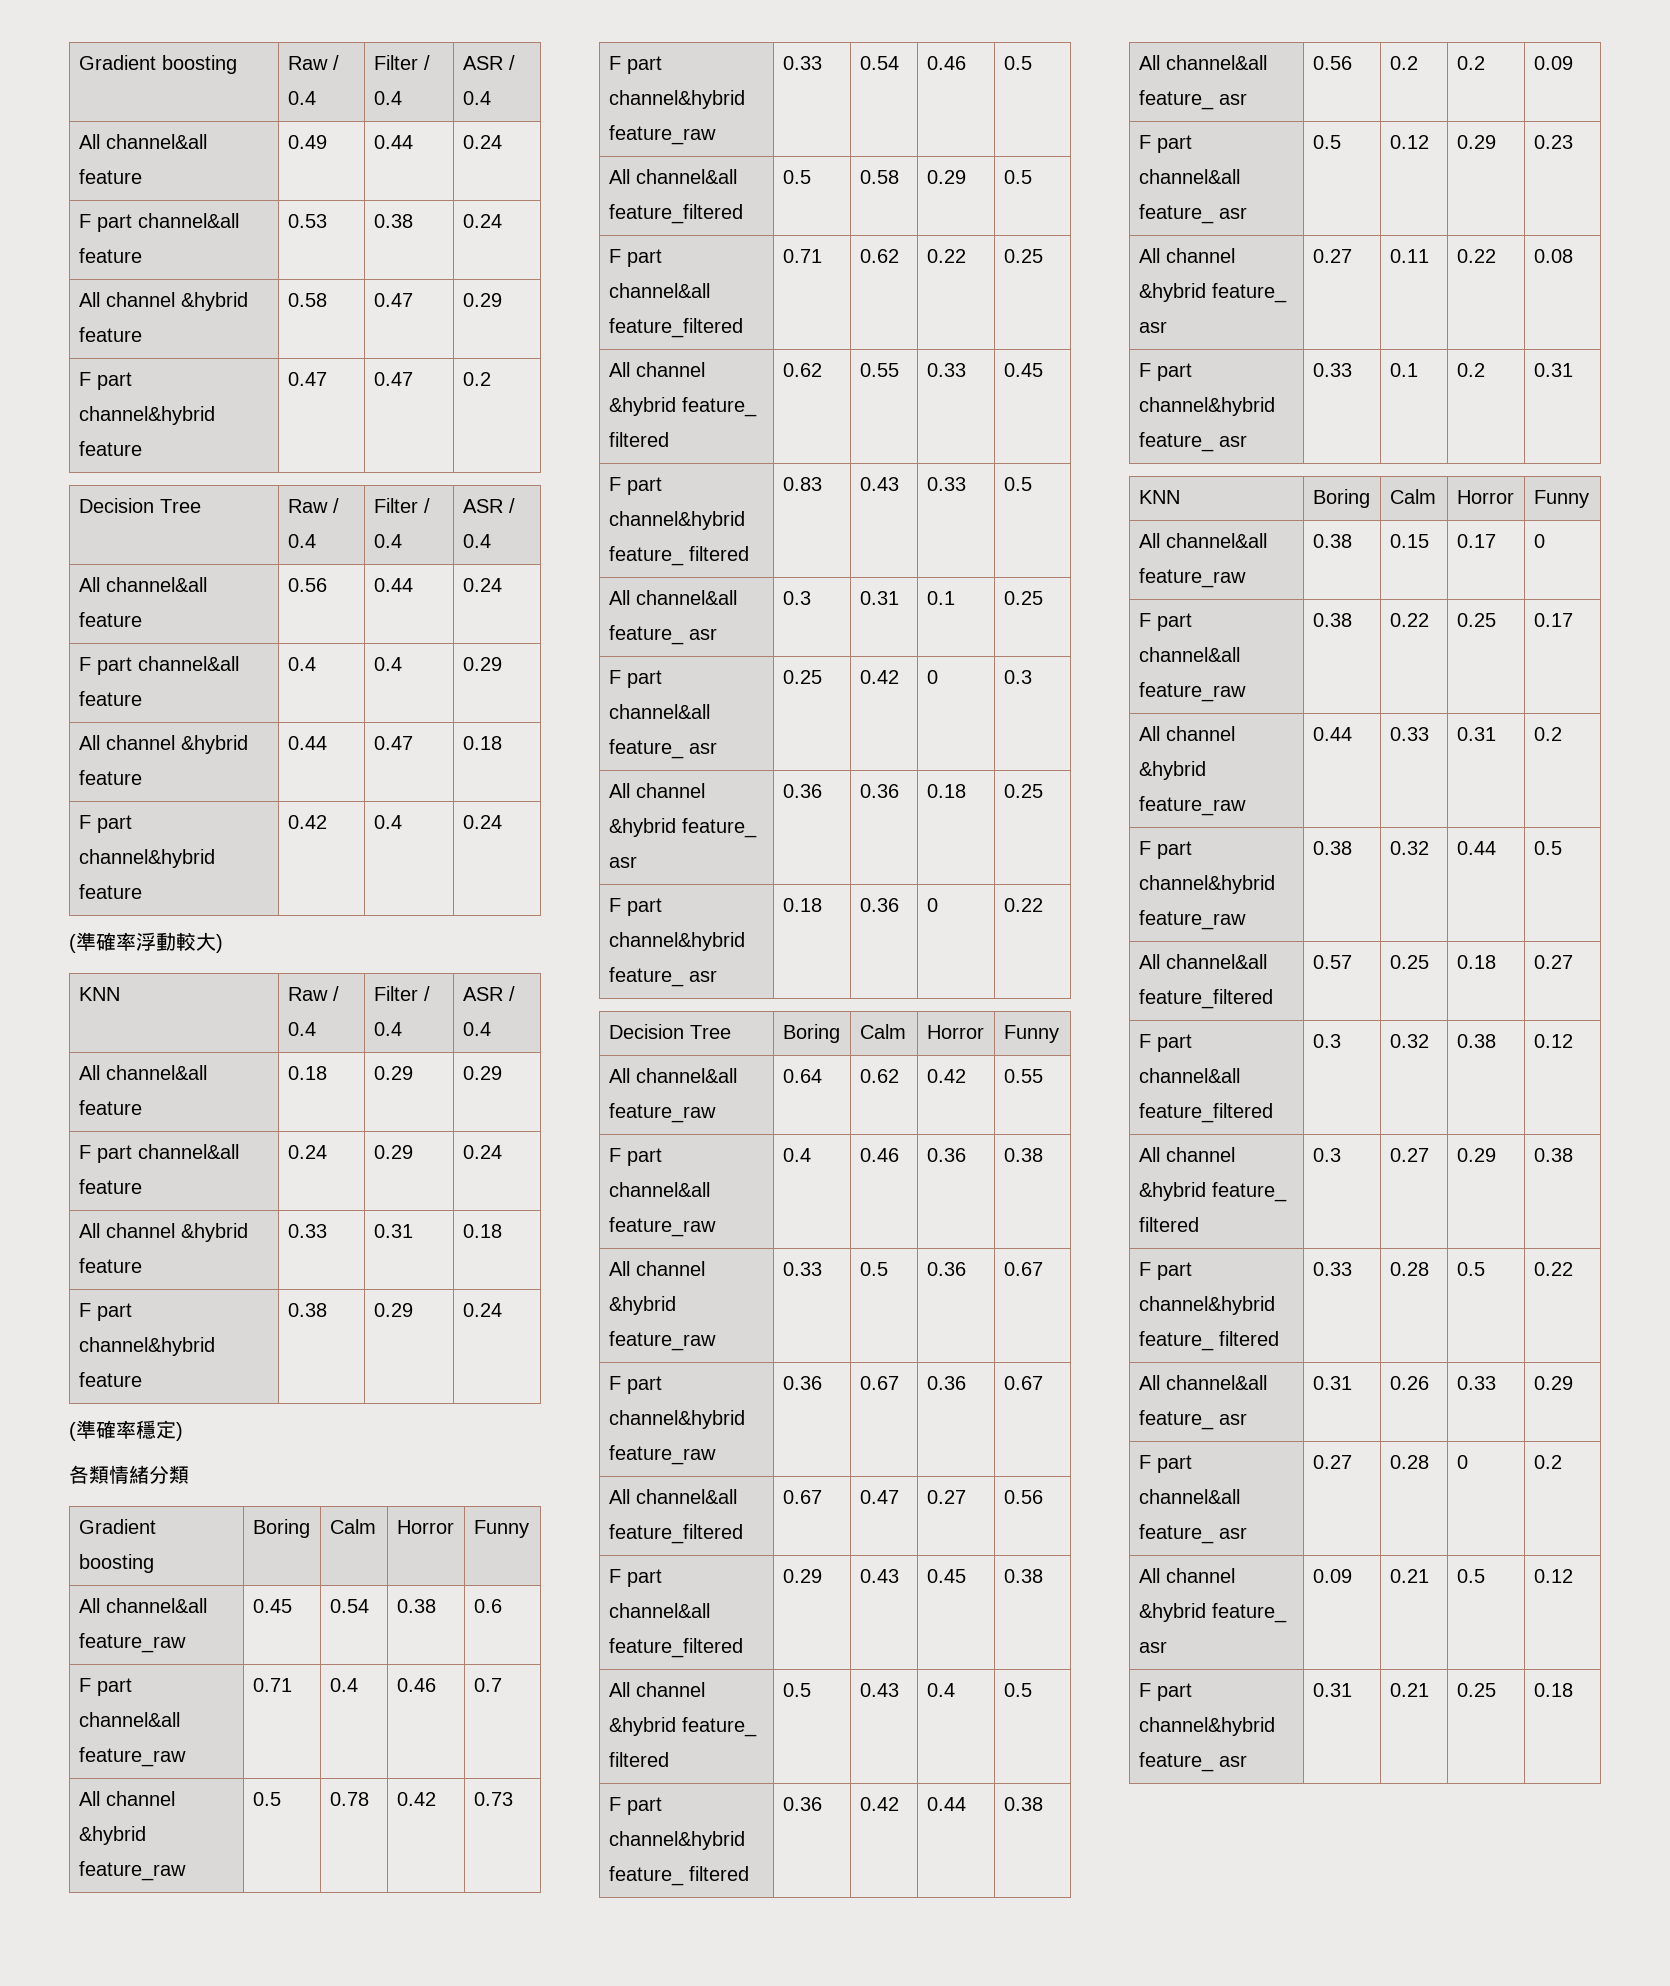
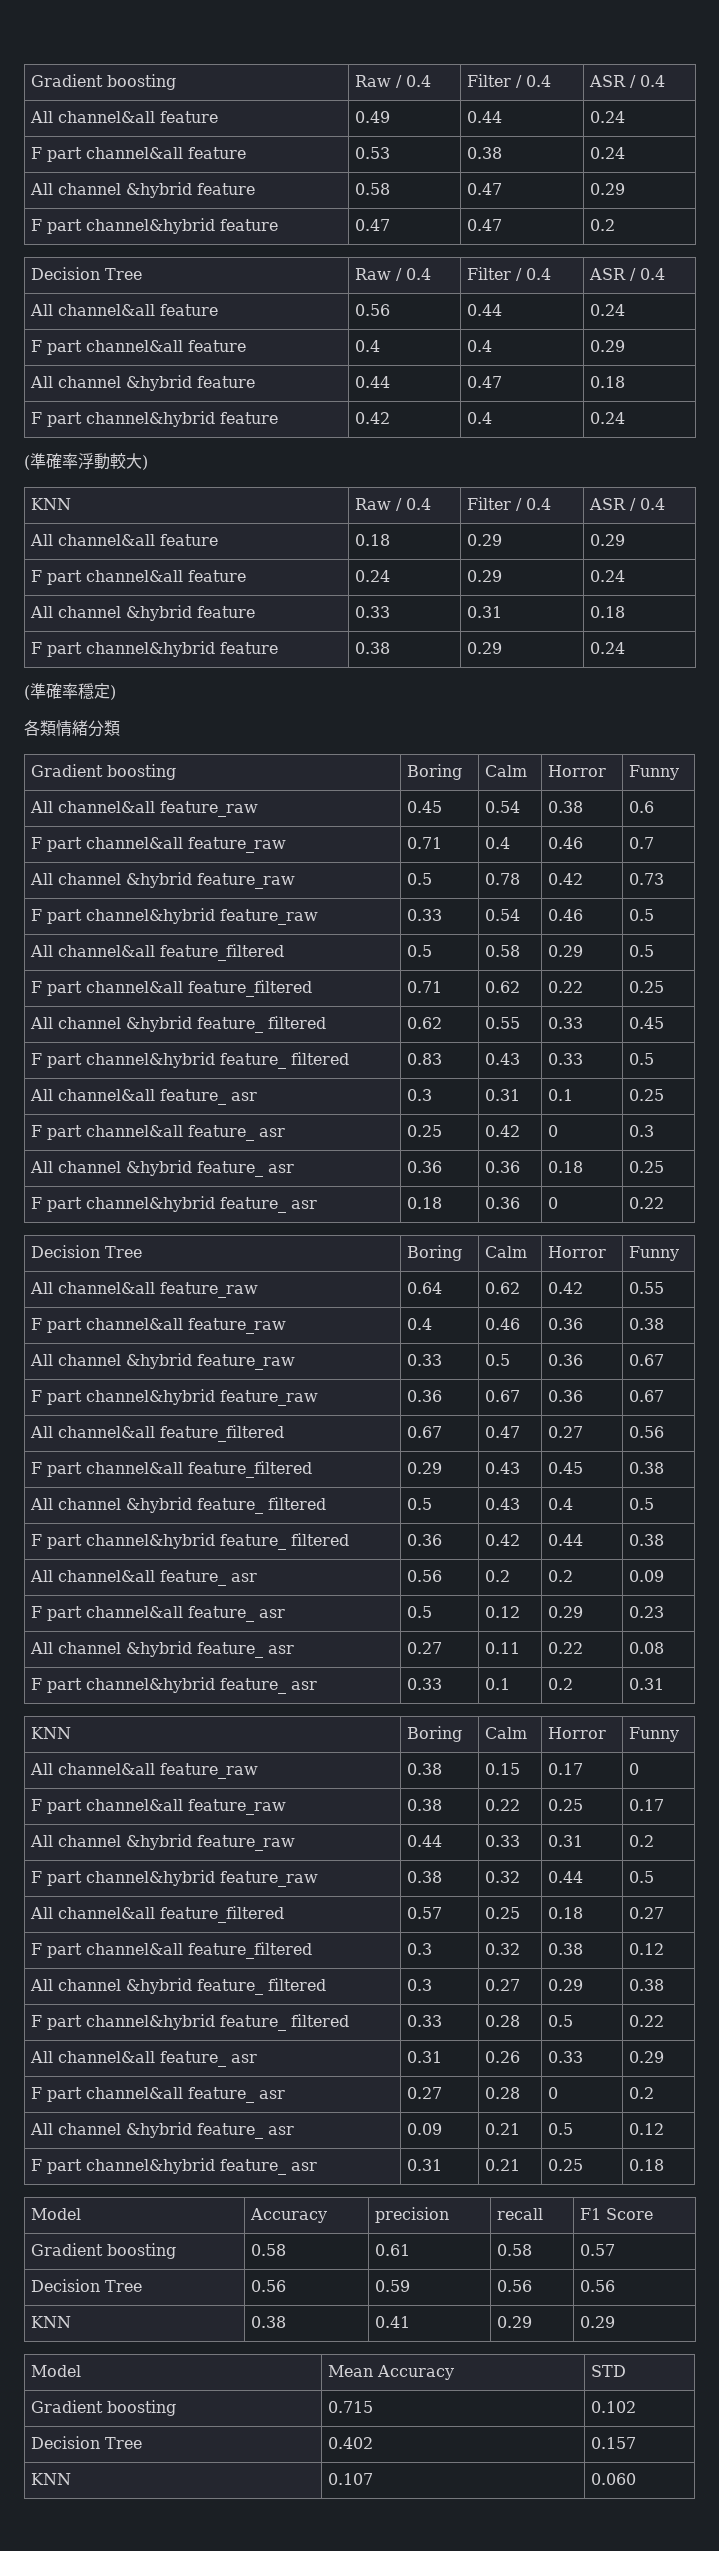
(1573, 1690) none -> [30,2208,81,2220] [249,2208,327,2223] [374,2207,449,2223] [496,2208,543,2220] [579,2208,653,2220] [30,2243,176,2259] [250,2244,286,2256] [374,2244,410,2256] [496,2244,532,2256] [579,2244,615,2256] [30,2279,142,2292] [250,2280,286,2292] [374,2280,410,2292] [496,2280,532,2292] [579,2280,615,2292] [30,2316,71,2328] [250,2316,286,2328] [374,2316,410,2328] [496,2316,532,2328] [579,2316,615,2328] [30,2365,81,2377] [327,2365,454,2380] [590,2365,626,2377] [30,2400,176,2416] [327,2401,373,2413] [590,2401,636,2413] [30,2436,142,2449] [327,2437,373,2449] [590,2437,636,2449] [30,2473,71,2485] [327,2473,373,2485] [590,2473,636,2485] // Model | Accuracy | precision | recall | F1 Score // Gradient boosting | 0.58 | 0.61 | 0.58 | 0.57 // Decision Tree | 0.56 | 0.59 | 0.56 | 0.56 // KNN | 0.38 | 0.41 | 0.29 | 0.29 // Model | Mean Accuracy | STD // Gradient boosting | 0.715 | 0.102 // Decision Tree | 0.402 | 0.157 // KNN | 0.107 | 0.060

